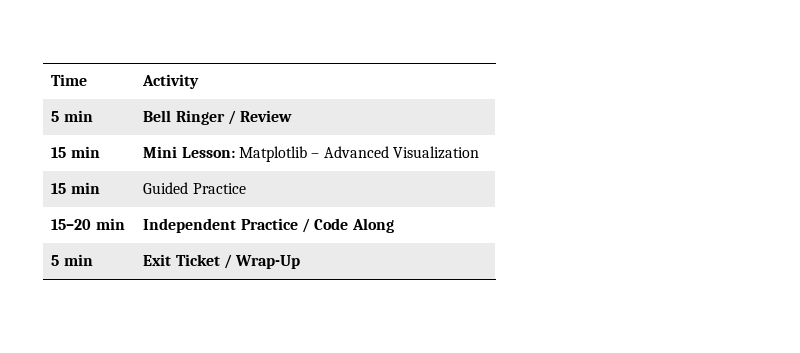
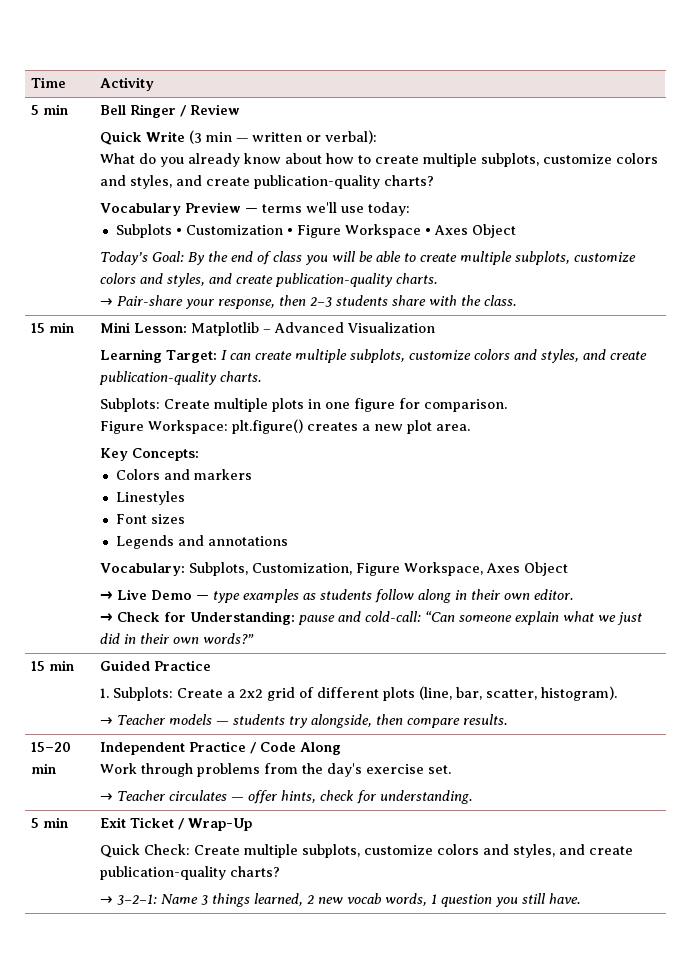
(293, 116) none -> [100,130,378,145] [100,153,659,167] [100,175,435,189] [100,202,411,216] [116,224,517,238] [100,251,637,265] [100,273,438,287] [100,295,517,309] // Quick Write (3 min — written or verbal): // What do you already know about how to create multiple subplots, customize colors and styles, and create publication-quality charts? // Vocabulary Preview — terms we'll use today: // Subplots • Customization • Figure Workspace • Axes Object // Today’s Goal: By the end of class you will be able to create multiple subplots, customize colors and styles, and create publication-quality charts. // → Pair-share your response, then 2–3 students share with the class.
[51,182,100,194] [143,182,246,194] // 15 min | Guided Practice -> [100,349,648,363] [99,371,262,385] [100,398,508,412] [100,419,471,434] [100,448,200,461] [116,469,253,480] [116,491,186,505] [116,514,186,524] [116,535,289,549] [100,562,569,576] [100,589,574,603] [100,611,643,625] [100,633,255,644] [31,660,75,671] [100,660,212,671] [100,686,618,701] [100,714,508,728] // Learning Target: I can create multiple subplots, customize colors and styles, and create publication-quality charts. // Subplots: Create multiple plots in one figure for comparison. // Figure Workspace: plt.figure() creates a new plot area. // Key Concepts: // Colors and markers // Linestyles // Font sizes // Legends and annotations // Vocabulary: Subplots, Customization, Figure Workspace, Axes Object // → Live Demo — type examples as students follow along in their own editor. // → Check for Understanding: pause and cold-call: “Can someone explain what we just did in their own words?” // 15 min | Guided Practice // 1. Subplots: Create a 2x2 grid of different plots (line, bar, scatter, histogram). // → Teacher models — students try alongside, then compare results.
(394, 225) none -> [100,763,452,777] [100,790,473,804] // Work through problems from the day's exercise set. // → Teacher circulates — offer hints, check for understanding.
(301, 262) none -> [100,844,634,858] [100,866,281,880] [100,893,581,907] // Quick Check: Create multiple subplots, customize colors and styles, and create publication-quality charts? // → 3–2–1: Name 3 things learned, 2 new vocab words, 1 question you still have.

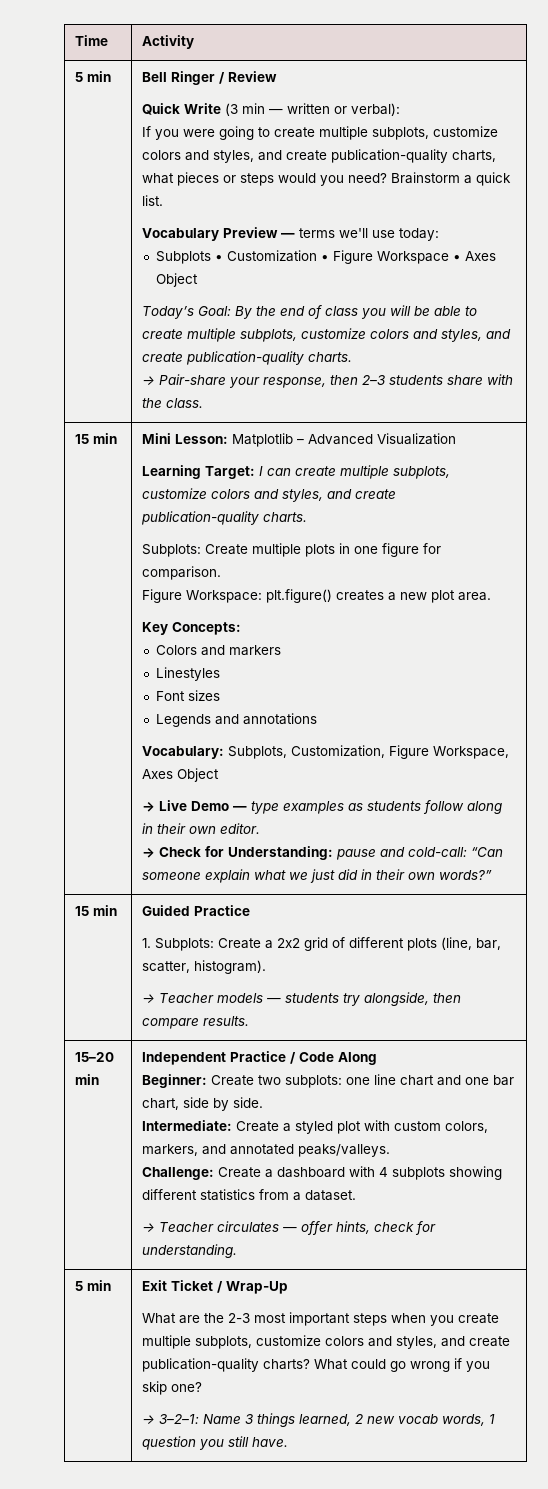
[100,153,355,167] What do you already know about how -> [141,126,254,140] If you were going
[384,175,435,186] charts? -> [451,150,496,162] [141,172,511,186] [141,195,163,206] charts, what pieces or steps would you need? Brainstorm a quick list.
[100,763,452,777] Work through problems from the day's exercise set. -> [141,1074,514,1088] [141,1097,263,1111] [141,1120,488,1134] [141,1144,390,1157] [141,1166,502,1180] [141,1189,356,1201] Beginner: Create two subplots: one line chart and one bar chart, side by side. // Intermediate: Create a styled plot with custom colors, markers, and annotated peaks/valleys. // Challenge: Create a dashboard with 4 subplots showing different statistics from a dataset.
[100,844,241,858] Quick Check: Create -> [141,1312,499,1326] What are the 2-3 most important steps when you create
(281, 871) none -> [313,1358,490,1372] [141,1381,202,1395] What could go wrong if you skip one?

